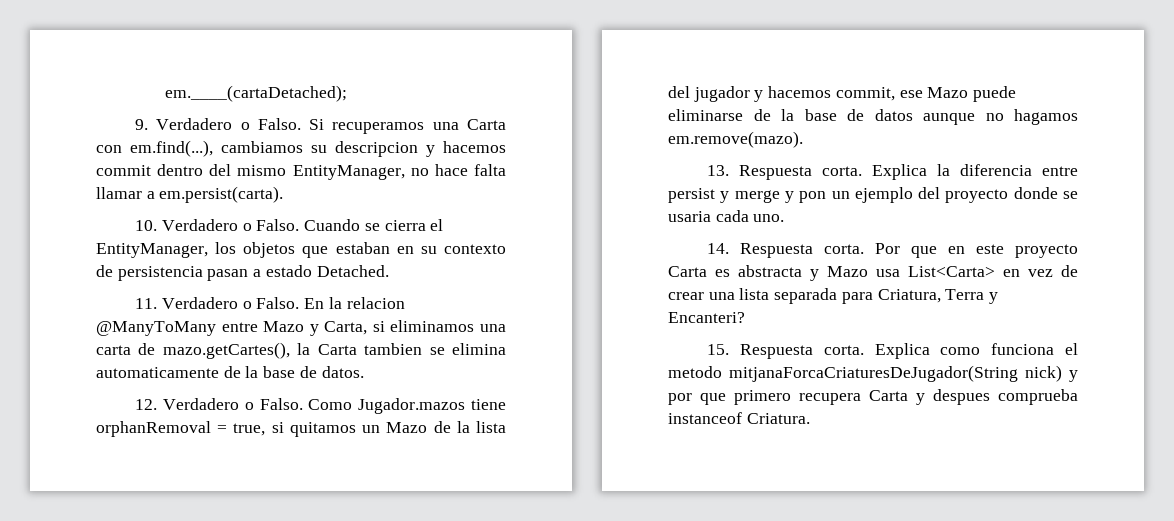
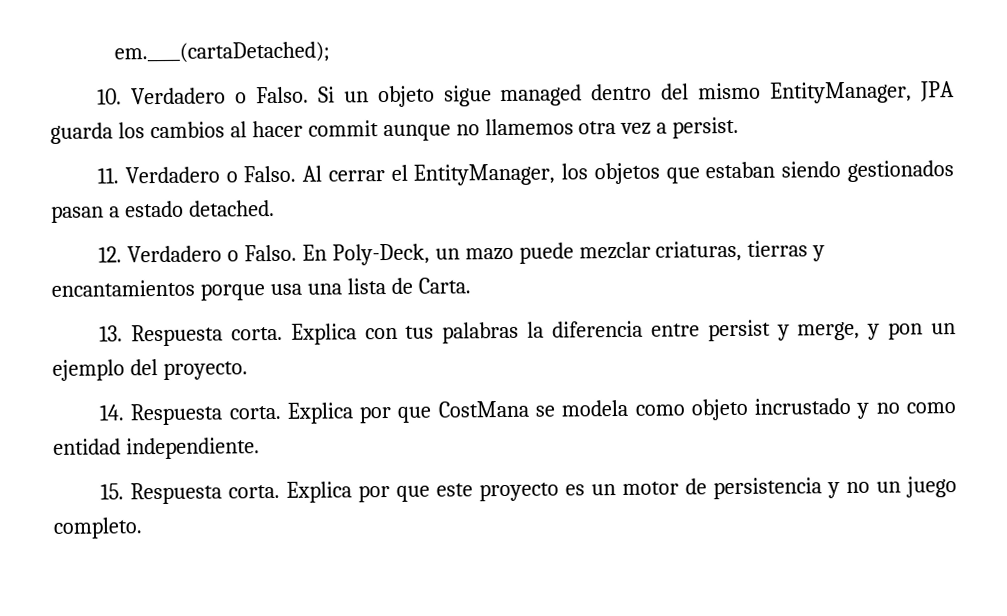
[135,118,506,134] [96,140,506,157] [96,164,507,180] [96,186,284,203] [135,219,426,231] 9. Verdadero o Falso. Si recuperamos una Carta con em.find(...), cambiamos su descripcion y hacemos commit dentro del mismo EntityManager, no hace falta llamar a em.persist(carta). // 10. Verdadero o Falso. Cuando se cierra -> [97,81,955,108] [50,116,740,144] [97,165,385,184] 10. Verdadero o Falso. Si un objeto sigue managed dentro del mismo EntityManager, JPA guarda los cambios al hacer commit aunque no llamemos otra vez a persist. // 11. Verdadero o Falso. Al cerrar
[396,244,507,254] [96,265,389,281] [135,297,405,309] [96,320,506,336] [96,342,507,359] [96,366,364,378] [135,398,506,414] [96,421,507,437] [668,86,1017,102] [668,109,1078,125] [668,131,803,148] en su contexto de persistencia pasan a estado Detached. // 11. Verdadero o Falso. En la relacion @ManyToMany entre Mazo y Carta, si eliminamos una carta de mazo.getCartes(), la Carta tambien se elimina automaticamente de la base de datos. // 12. Verdadero o Falso. Como Jugador.mazos tiene orphanRemoval = true, si quitamos un Mazo de la lista del jugador y hacemos commit, ese Mazo puede eliminarse de la base de datos aunque no hagamos em.remove(mazo). -> [781,160,954,182] [51,199,275,223] [98,240,826,266] [51,277,471,301] siendo gestionados pasan a estado detached. // 12. Verdadero o Falso. En Poly-Deck, un mazo puede mezclar criaturas, tierras y encantamientos porque usa una lista de Carta.
(928, 172) none -> [364,321,520,344] con tus palabras
[734,190,780,203] merge -> [797,321,861,341] merge,
[945,187,1078,203] [668,210,785,222] [707,243,1078,258] [668,265,1078,281] [668,288,999,304] [668,312,745,323] [707,343,1078,359] [668,365,1078,382] [668,389,1078,405] [668,412,810,424] proyecto donde se usaria cada uno. // 14. Respuesta corta. Por que en este proyecto Carta es abstracta y Mazo usa List<Carta> en vez de crear una lista separada para Criatura, Terra y Encanteri? // 15. Respuesta corta. Explica como funciona el metodo mitjanaForcaCriaturesDeJugador(String nick) y por que primero recupera Carta y despues comprueba instanceof Criatura. -> [162,361,248,380] [99,397,956,426] [53,437,260,460] [100,476,957,505] [53,517,142,539] proyecto. // 14. Respuesta corta. Explica por que CostMana se modela como objeto incrustado y no como entidad independiente. // 15. Respuesta corta. Explica por que este proyecto es un motor de persistencia y no un juego completo.

